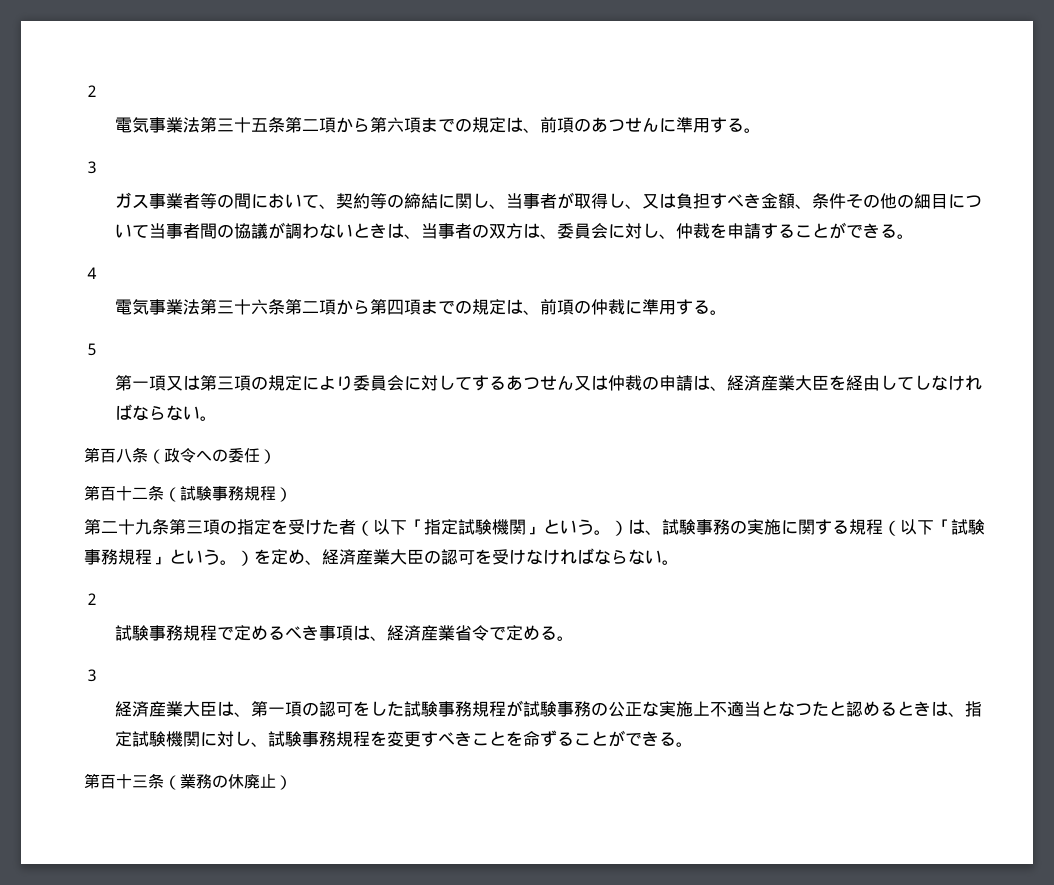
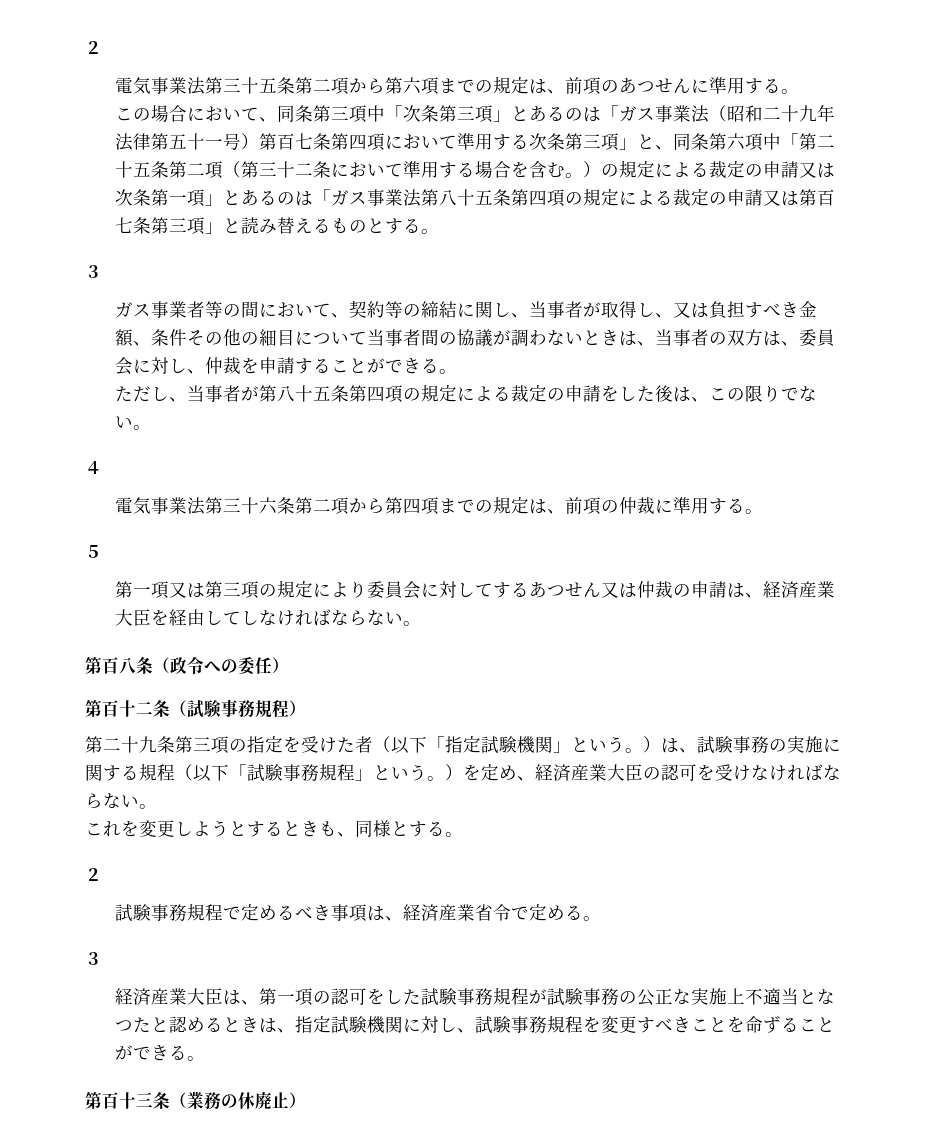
(761, 130) none -> [115,104,836,123] [115,133,836,151] [115,160,836,179] [115,188,836,207] [115,217,440,235] // この場合において、同条第三項中「次条第三項」とあるのは「ガス事業法（昭和二十九年法律第五十一号）第百七条第四項において準用する次条第三項」と、同条第六項中「第二十五条第二項（第三十二条において準用する場合を含む。）の規定による裁定の申請又は次条第一項」とあるのは「ガス事業法第八十五条第四項の規定による裁定の申請又は第百七条第三項」と読み替えるものとする。
(914, 236) none -> [115,384,818,403] [115,416,152,430] // ただし、当事者が第八十五条第四項の規定による裁定の申請をした後は、この限りでない。
(679, 562) none -> [85,820,463,837] // これを変更しようとするときも、同様とする。

